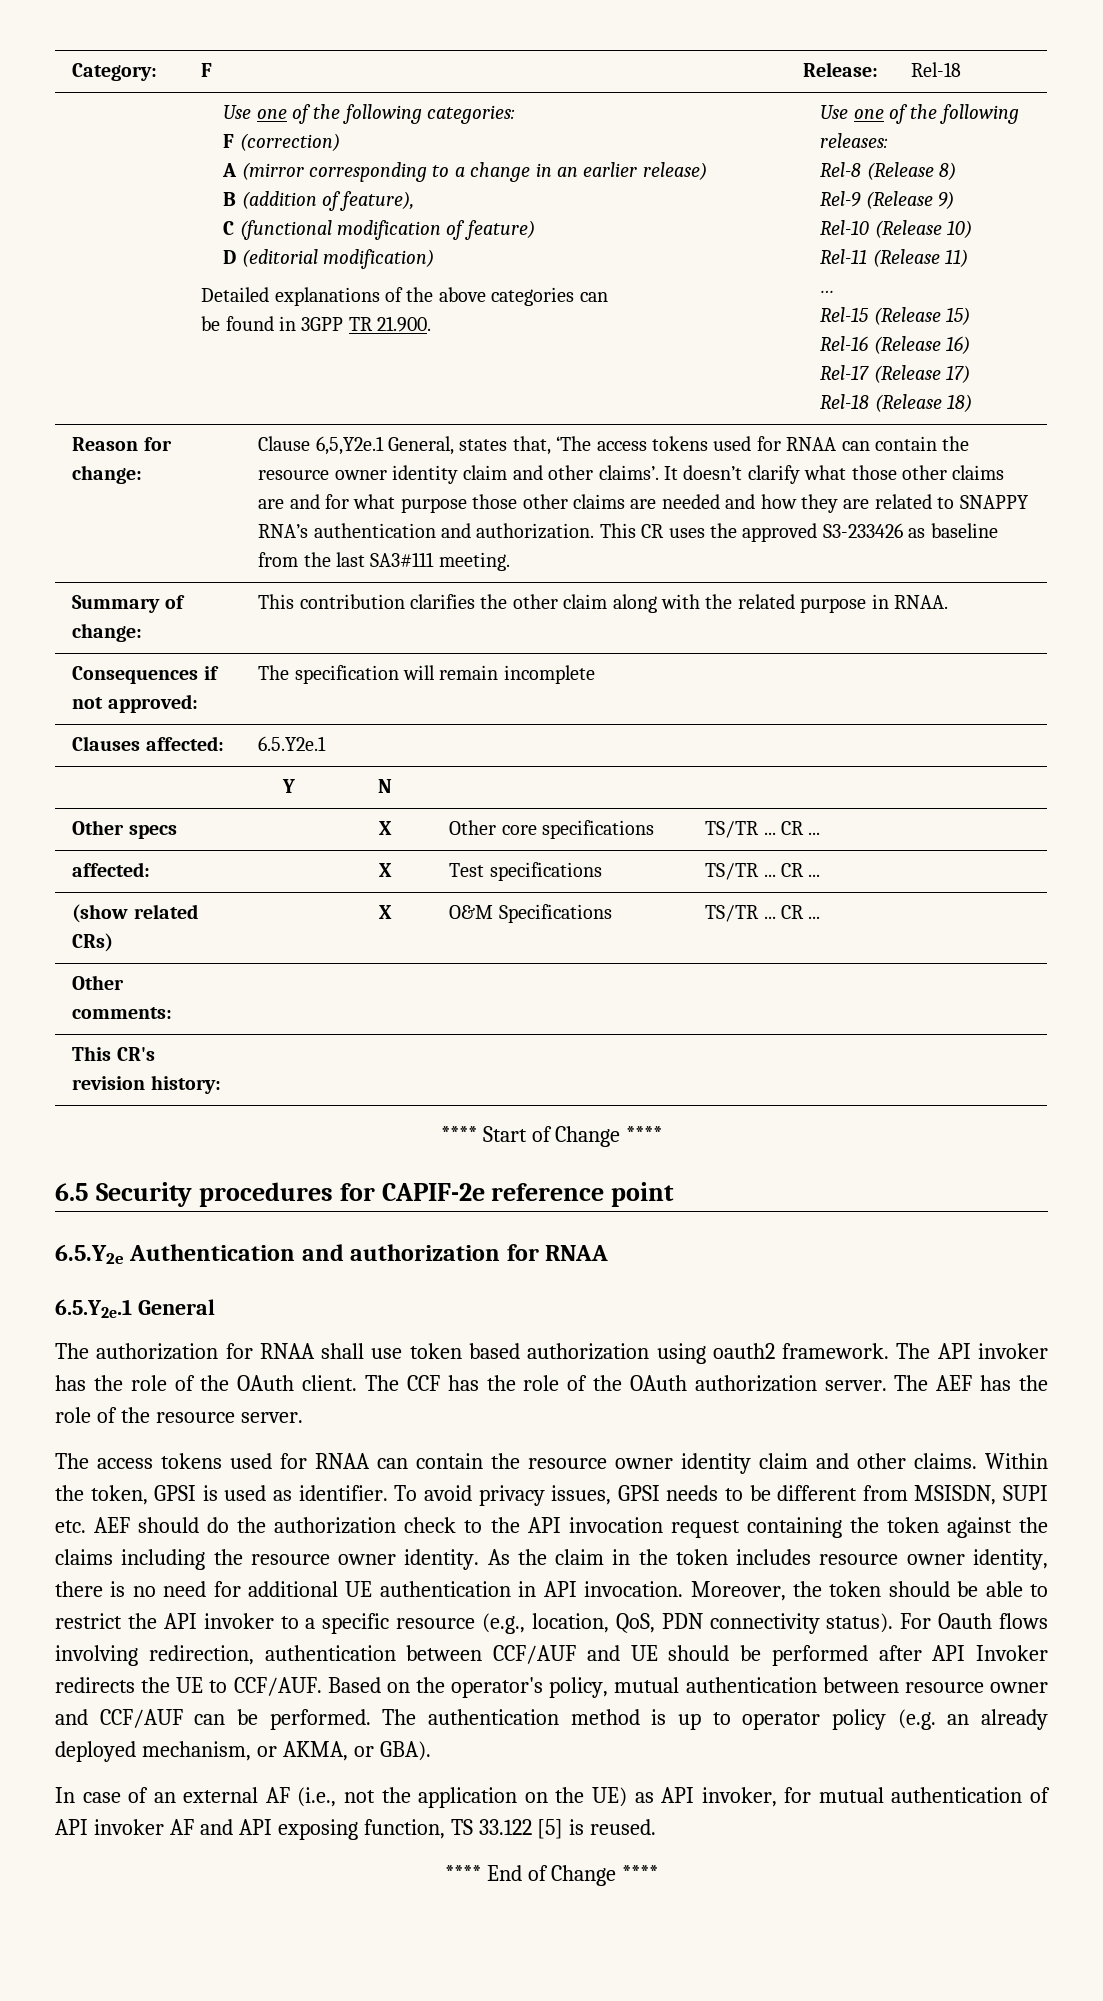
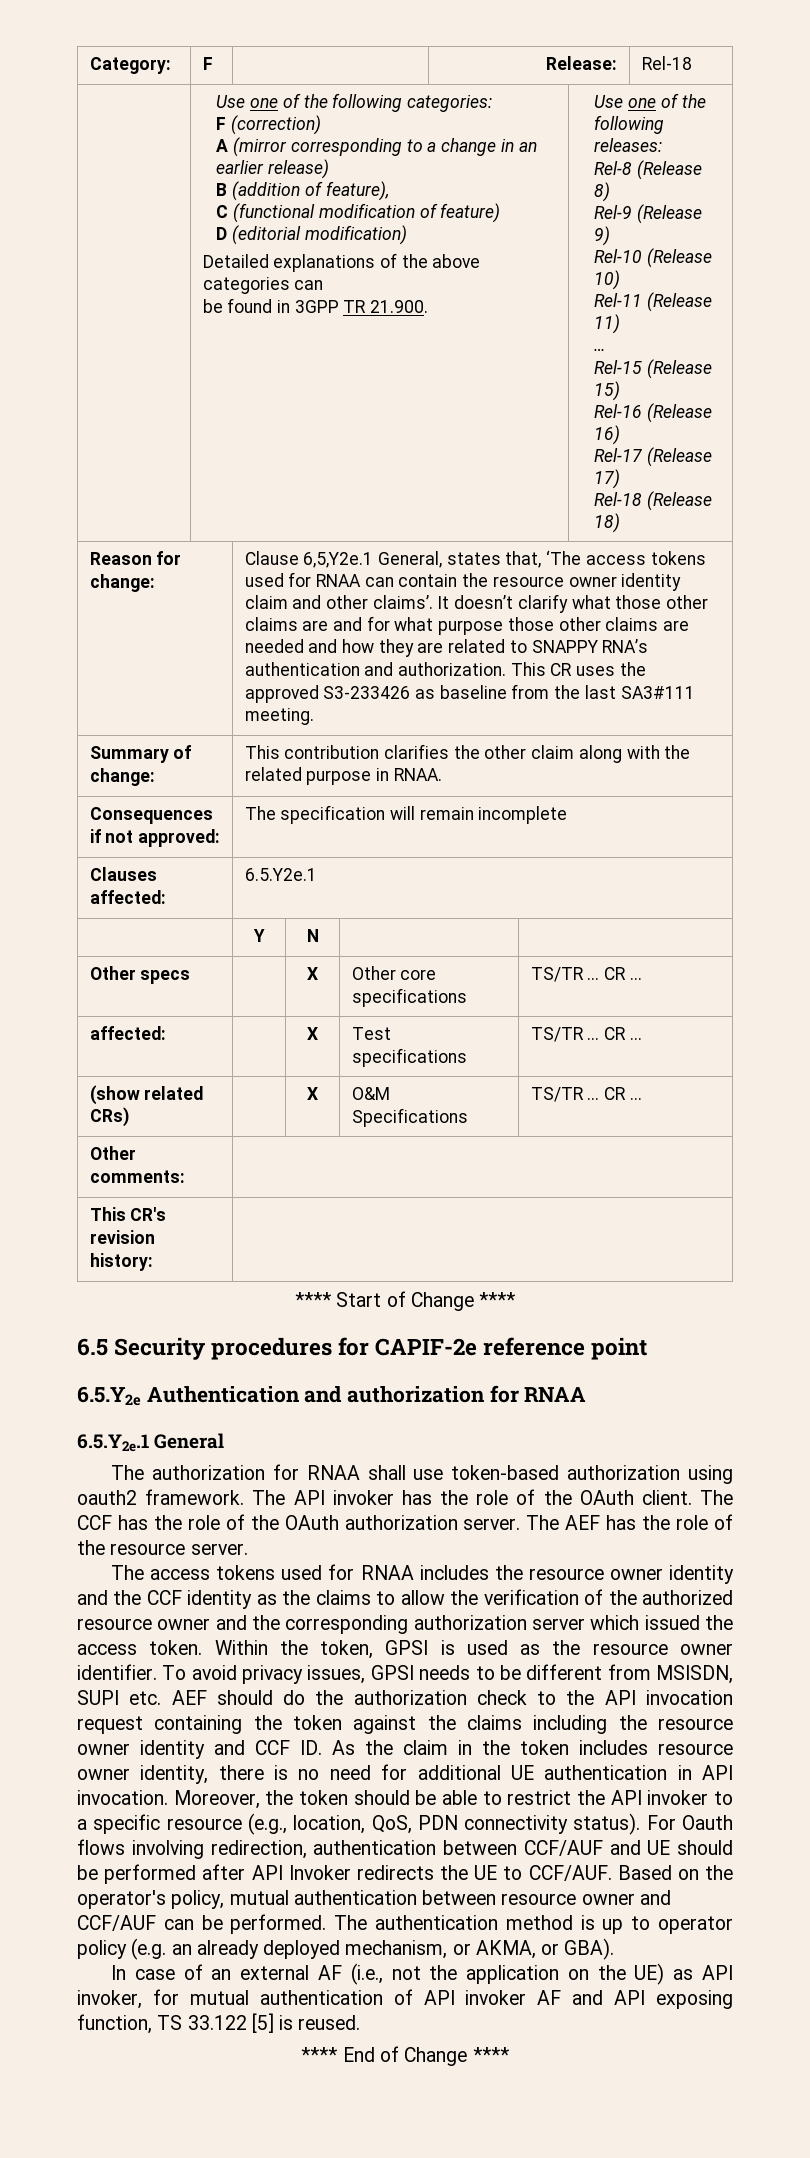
[409,1343,520,1359] token based -> [451,1465,560,1480] token-based
[377,1453,977,1474] can contain the resource owner identity claim and other claims. -> [419,1565,734,1584] [77,1589,733,1609] [77,1615,734,1634] [77,1640,203,1655] includes the resource owner identity and the CCF identity as the claims to allow the verification of the authorized resource owner and the corresponding authorization server which issued the access token.
(293, 1495) none -> [552,1640,733,1655] the resource owner
[404,1549,480,1570] identity. -> [140,1740,322,1759] identity and CCF ID.

